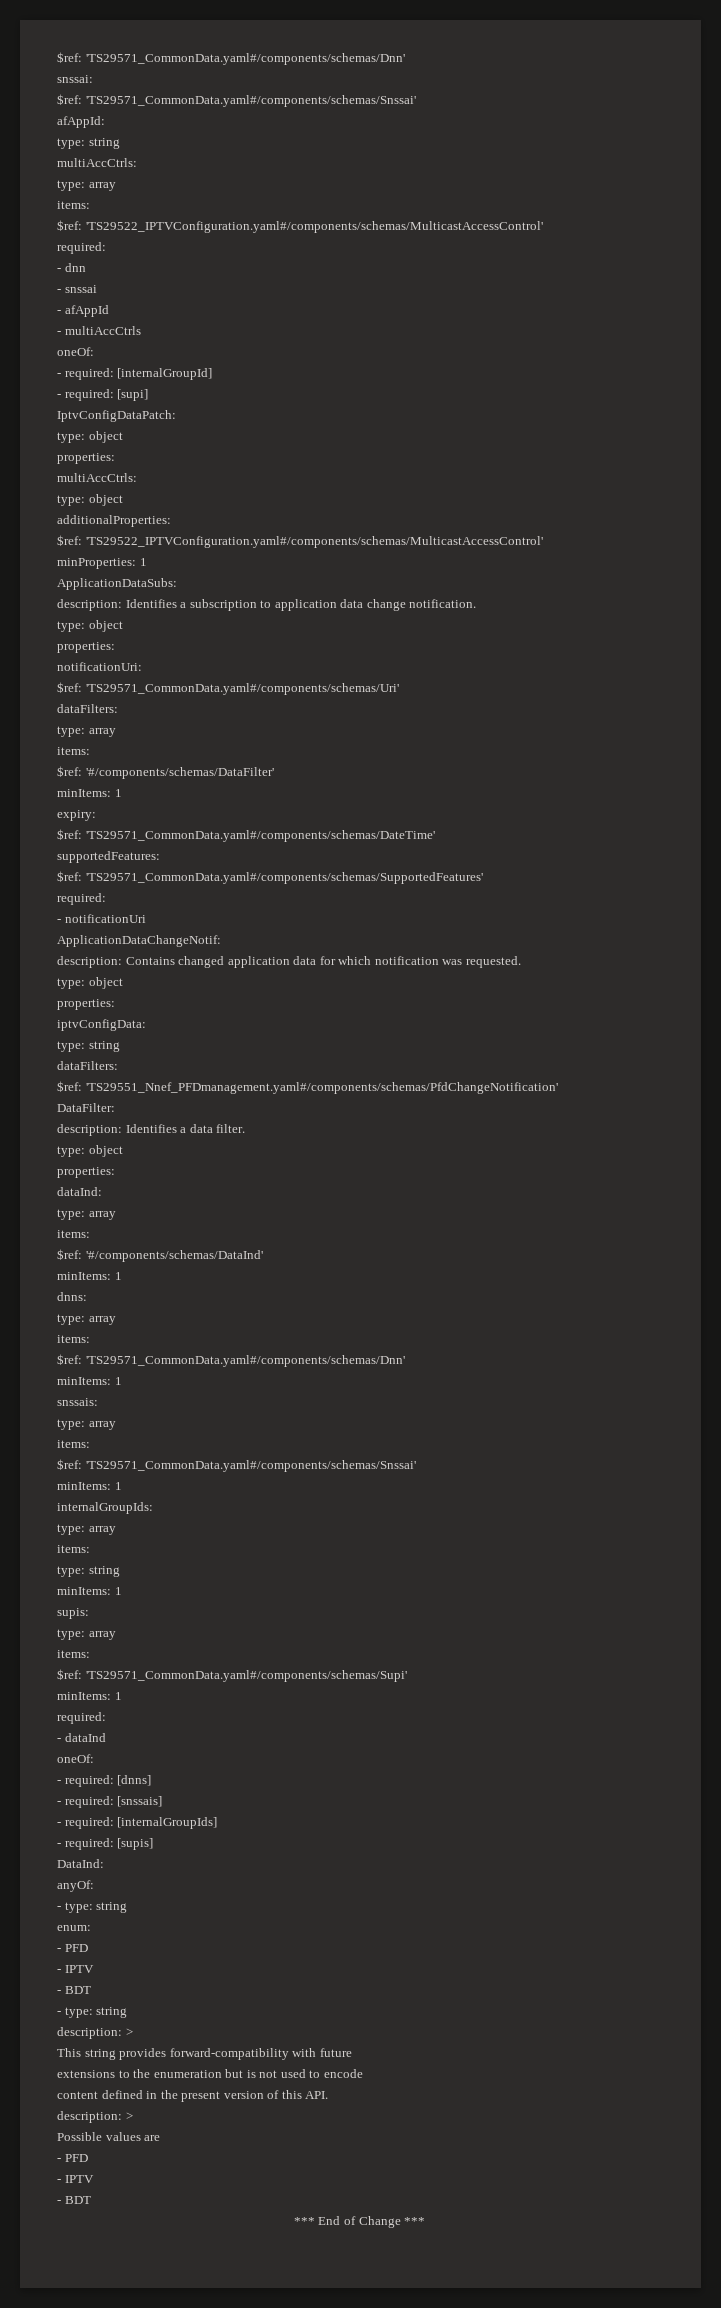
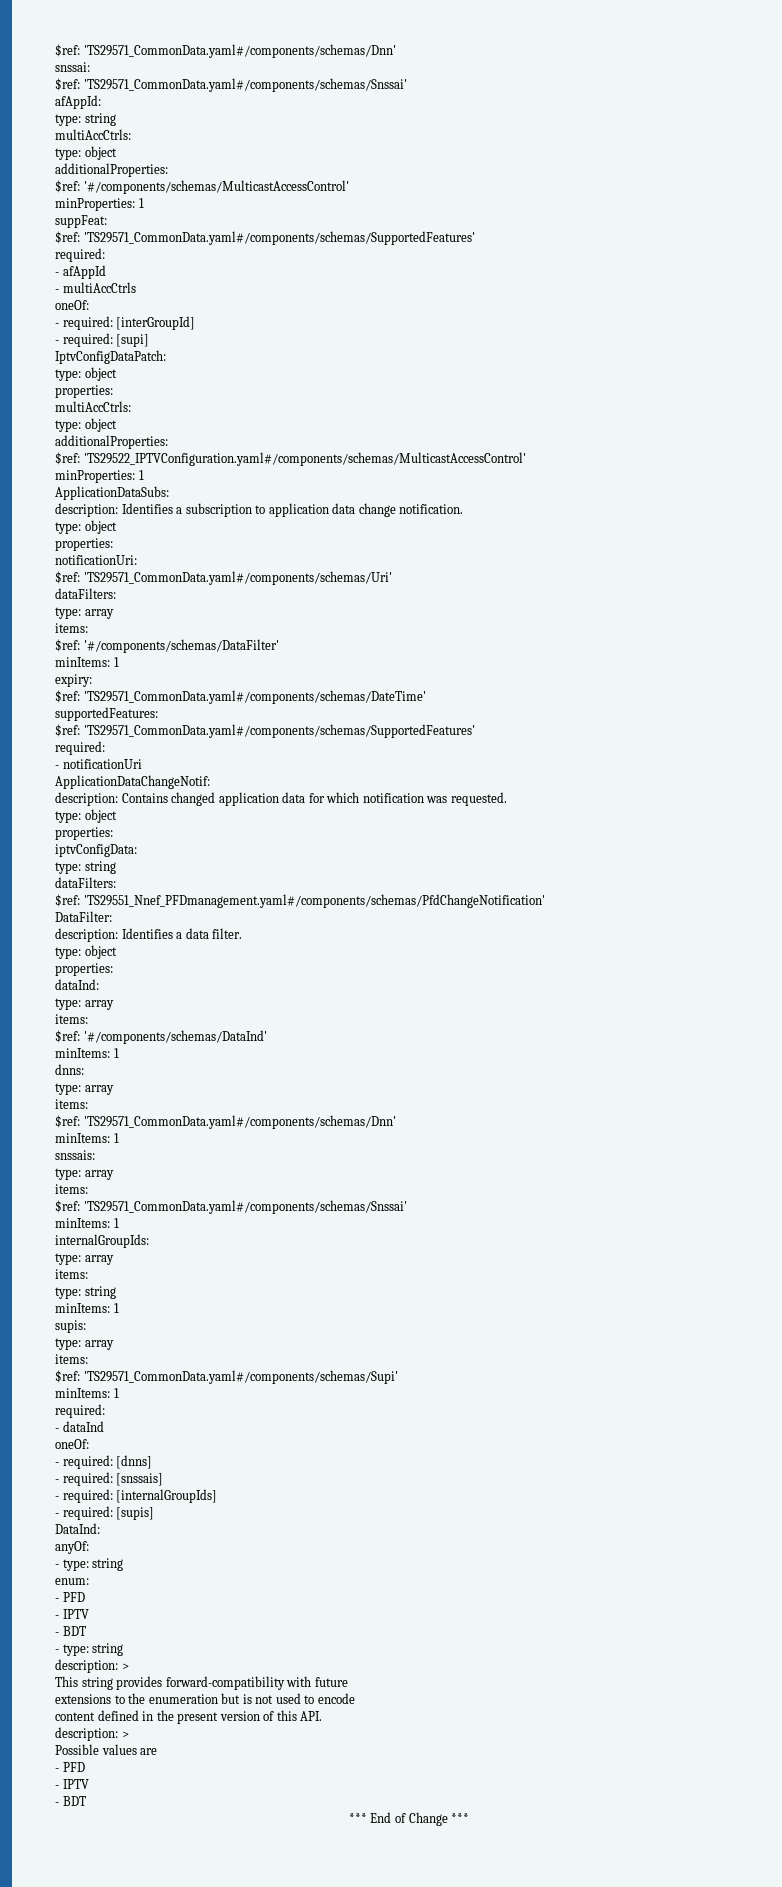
[88,182,116,191] [57,201,90,209] [57,220,543,233] [57,242,106,254] [57,263,86,272] [57,285,97,293] array // items: // $ref: 'TS29522_IPTVConfiguration.yaml#/components/schemas/MulticastAccessControl' // required: // - dnn // - snssai -> [84,146,117,160] [55,163,168,177] [55,180,349,194] [55,198,144,211] [55,215,107,228] [55,231,475,245] [55,248,105,262] object // additionalProperties: // $ref: '#/components/schemas/MulticastAccessControl' // minProperties: 1 // suppFeat: // $ref: 'TS29571_CommonData.yaml#/components/schemas/SupportedFeatures' // required:
[117,368,213,380] [internalGroupId] -> [116,316,196,330] [interGroupId]

